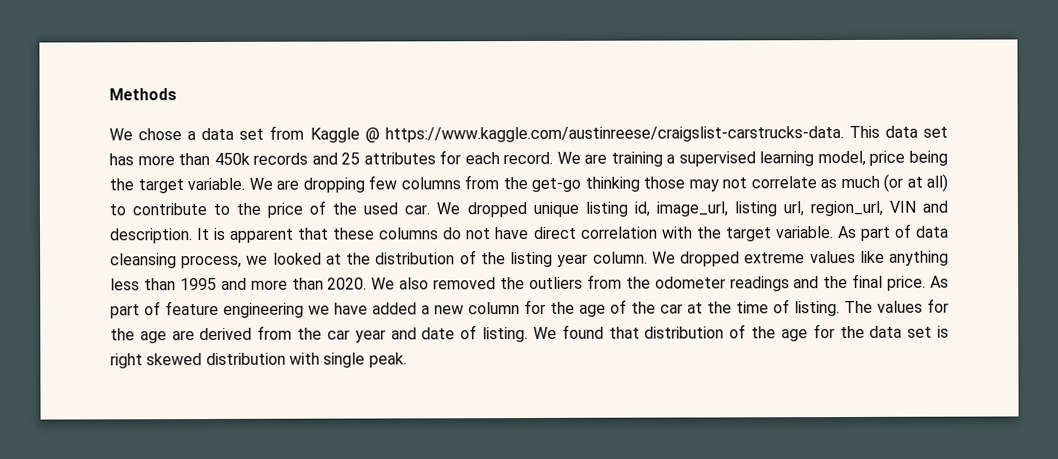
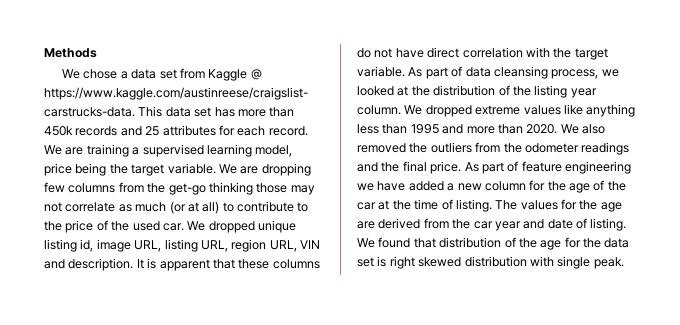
[655,200,883,217] image_url, listing url, region_url, -> [96,239,297,252] image URL, listing URL, region URL,

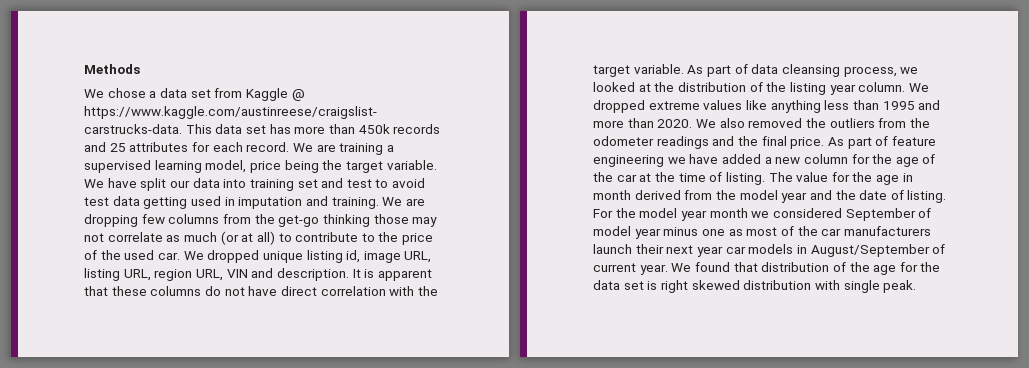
(237, 169) none -> [107,178,426,191] [84,196,403,209] have split our data into training set and test to avoid test data getting used in imputation and training. We
[520,199,622,212] [357,221,375,229] values for the age are -> [796,172,913,185] [593,190,631,200] value for the age in month
[473,221,493,229] car -> [739,190,778,200] model
(545, 224) none -> [835,190,856,200] the
(627, 224) none -> [593,208,932,221] [593,226,931,239] [593,244,946,257] [593,263,668,275] For the model year month we considered September of model year minus one as most of the car manufacturers launch their next year car models in August/September of current year.

